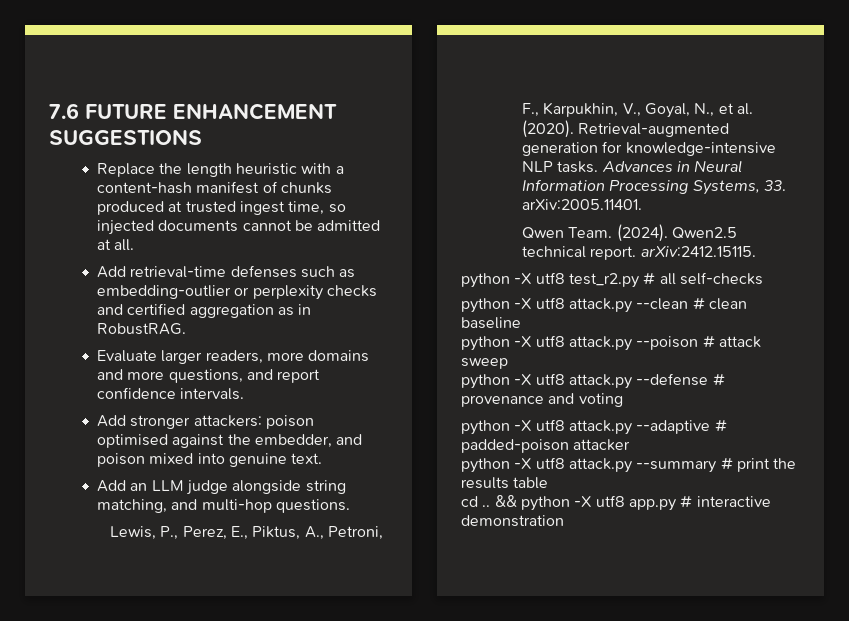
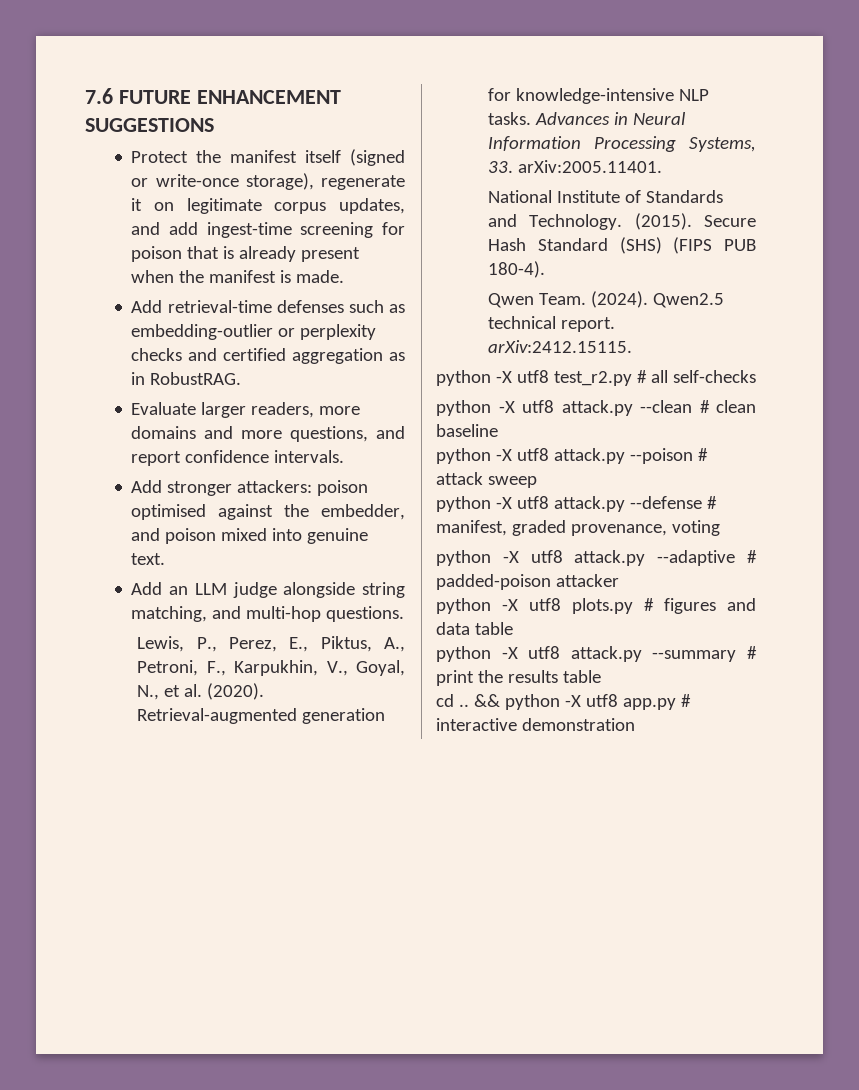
[97,163,344,177] [97,181,333,194] [97,201,346,215] [97,220,381,235] [97,239,135,251] Replace the length heuristic with a content-hash manifest of chunks produced at trusted ingest time, so injected documents cannot be admitted at all. -> [131,149,405,166] [131,173,405,190] [131,198,405,214] [131,222,405,238] [131,246,361,262] [131,270,345,283] Protect the manifest itself (signed or write-once storage), regenerate it on legitimate corpus updates, and add ingest-time screening for poison that is already present when the manifest is made.
(643, 204) none -> [488,190,724,203] [488,213,756,230] [488,237,756,254] [488,261,546,278] // National Institute of Standards and Technology. (2015). Secure Hash Standard (SHS) (FIPS PUB 180-4).
[461,393,575,407] provenance and -> [436,520,667,536] manifest, graded provenance,
(631, 445) none -> [436,598,756,614] [436,622,513,635] // python -X utf8 plots.py # figures and data table

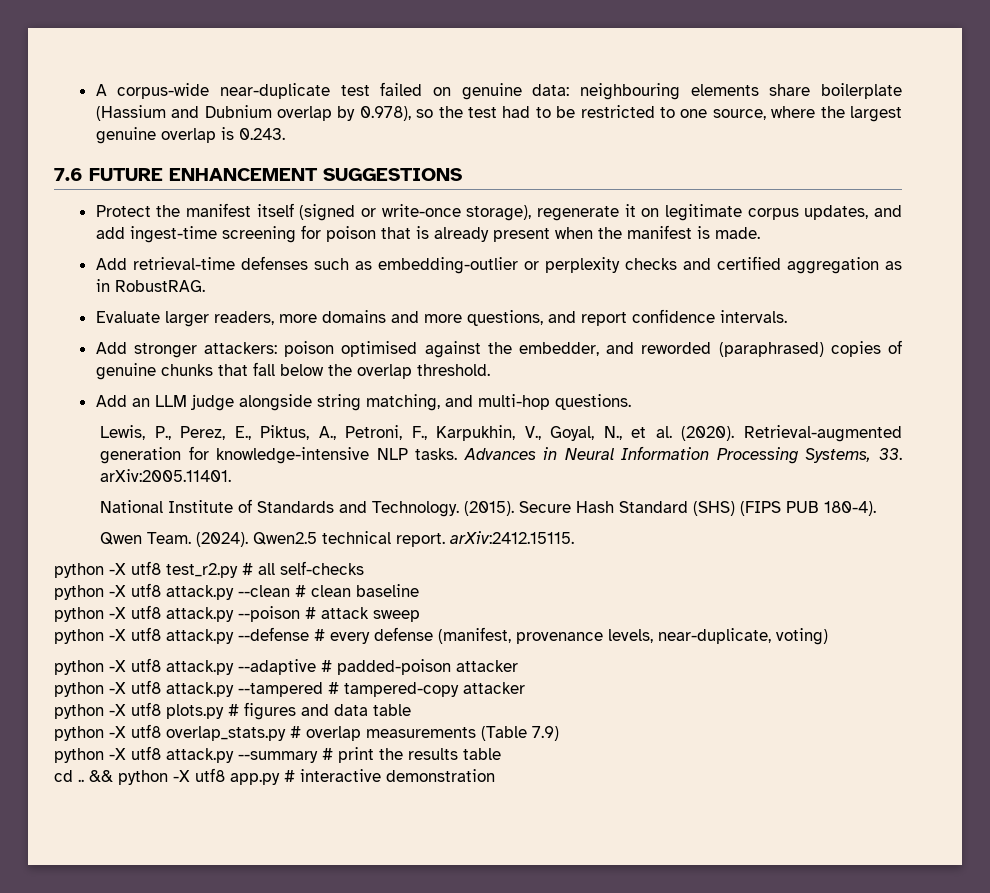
(85, 96) none -> [95,82,902,100] [95,105,902,122] [95,127,285,144] A corpus-wide near-duplicate test failed on genuine data: neighbouring elements share boilerplate (Hassium and Dubnium overlap by 0.978), so the test had to be restricted to one source, where the largest genuine overlap is 0.243. //
[165,528,369,544] [131,553,166,565] poison mixed into genuine text. -> [641,340,903,357] [95,362,490,380] reworded (paraphrased) copies of genuine chunks that fall below the overlap threshold.
[436,520,720,536] manifest, graded provenance, voting -> [330,627,828,645] every defense (manifest, provenance levels, near-duplicate, voting)
(619, 580) none -> [54,680,525,697] // python -X utf8 attack.py --tampered # tampered-copy attacker
(513, 628) none -> [54,724,559,741] // python -X utf8 overlap_stats.py # overlap measurements (Table 7.9)

